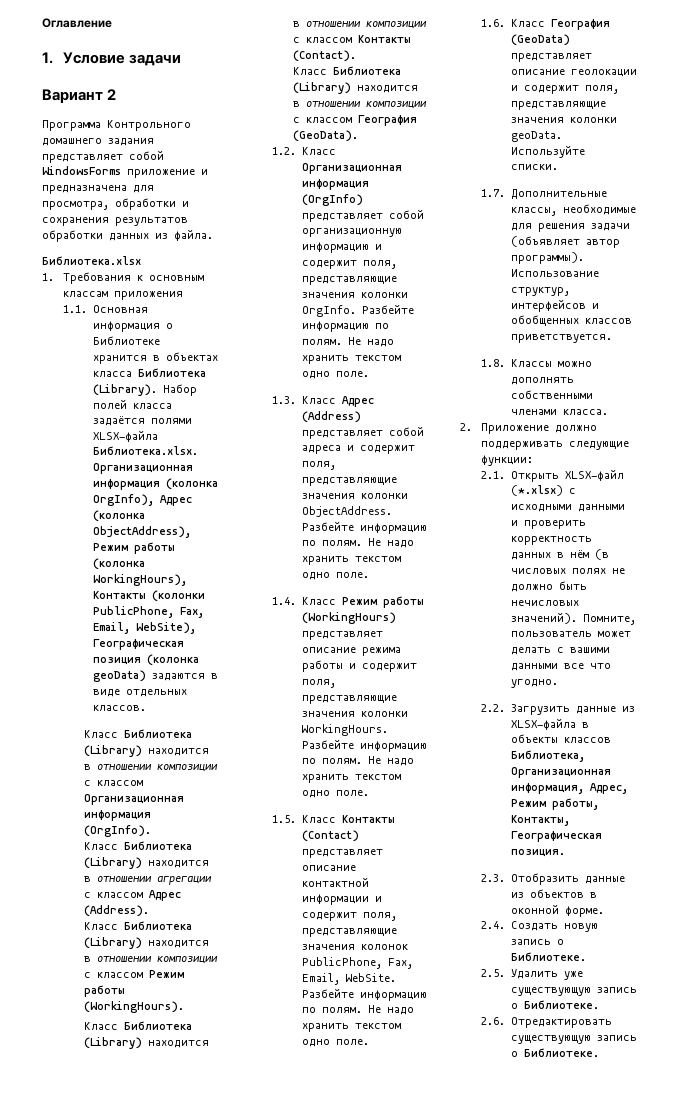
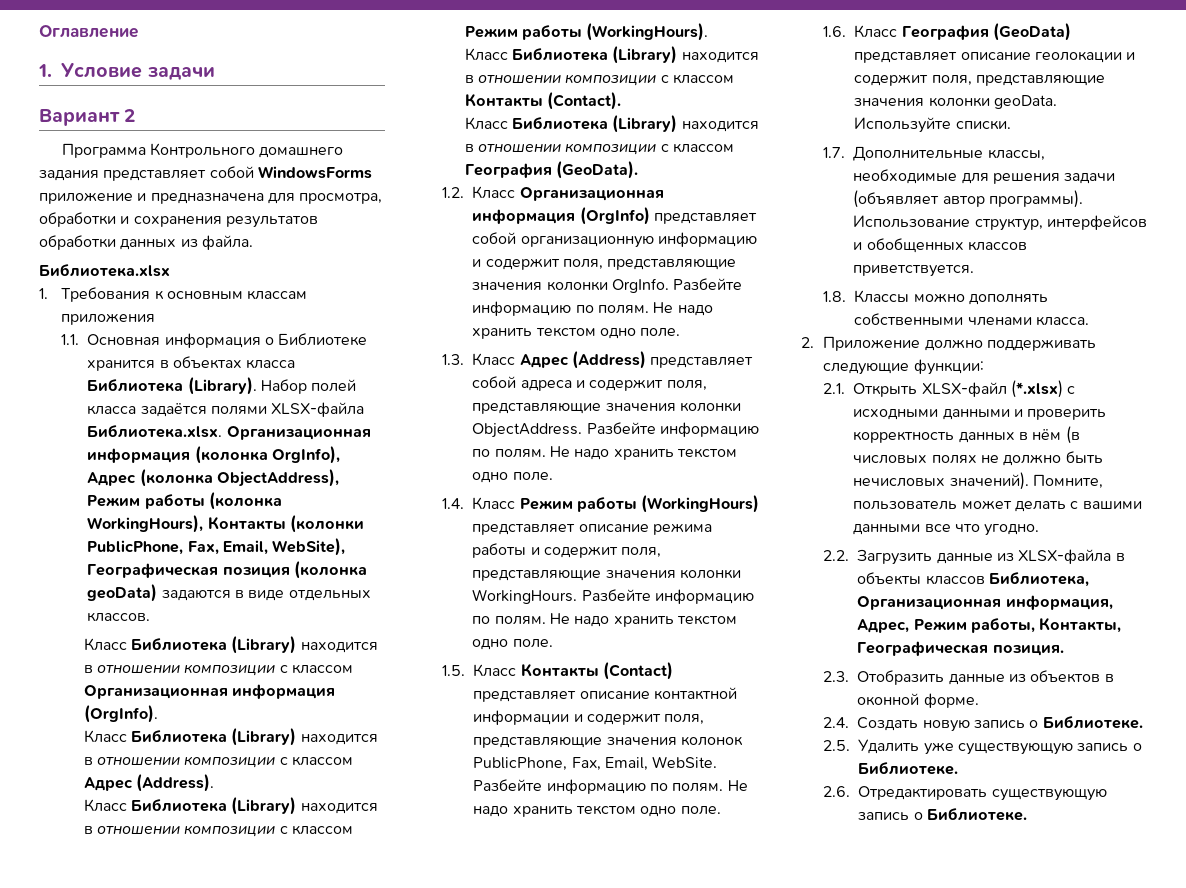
[157,876,213,885] агрегации -> [184,756,276,768] композиции

